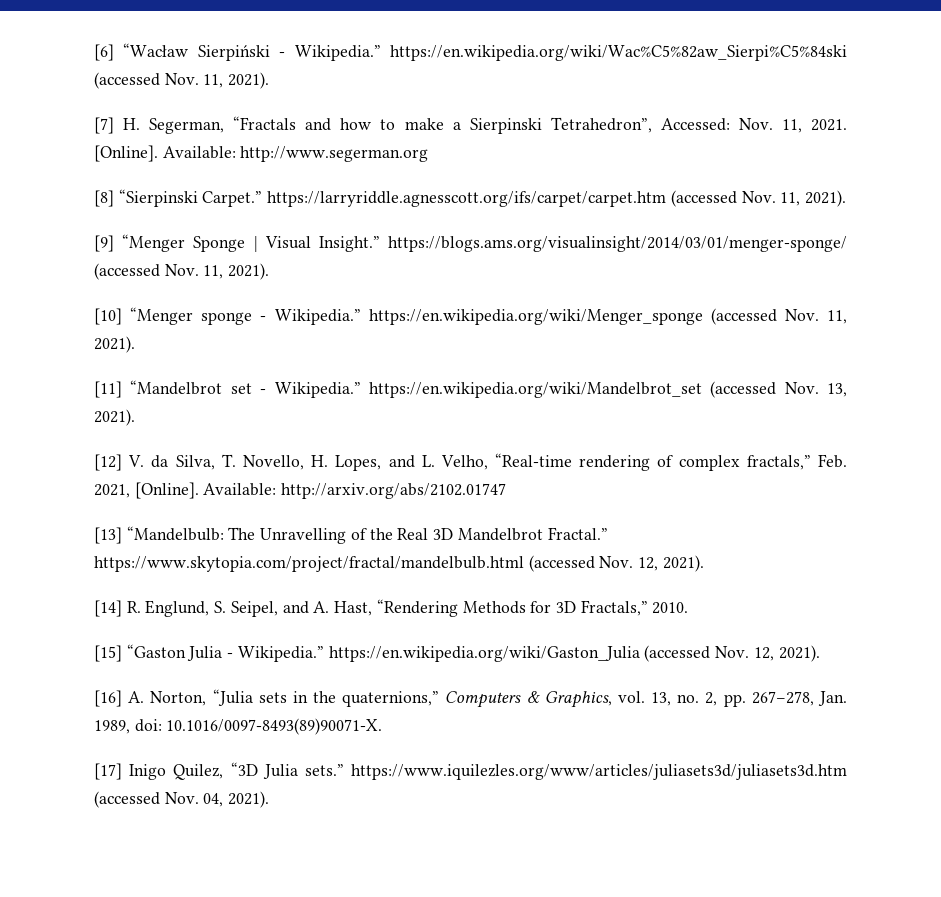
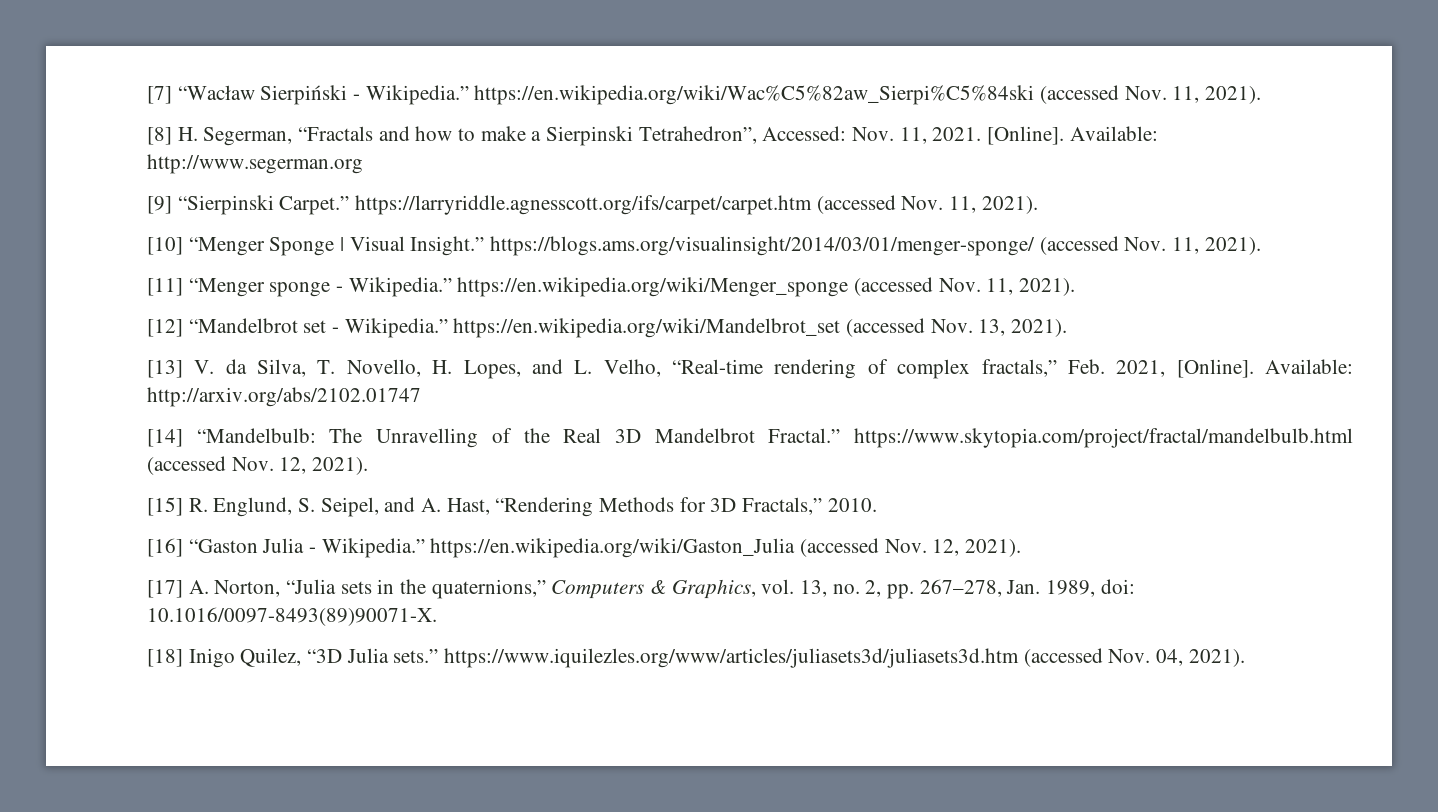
[94,44,114,61] [6] -> [147,86,172,104] [7]
[94,117,114,134] [7] -> [147,127,172,145] [8]
[94,190,114,207] [8] -> [147,196,172,214] [9]
[94,235,114,252] [9] -> [147,237,183,255] [10]
[94,308,122,325] [10] -> [147,278,183,296] [11]
[94,381,122,398] [11] -> [147,319,183,337] [12]
[94,454,122,471] [12] -> [147,360,183,378] [13]
[94,527,122,544] [13] -> [147,429,183,447] [14]
[94,600,122,617] [14] -> [147,497,183,516] [15]
[94,645,122,662] [15] -> [147,538,183,557] [16]
[94,690,122,707] [16] -> [147,580,183,598] [17]
[94,763,122,780] [17] -> [147,649,183,667] [18]

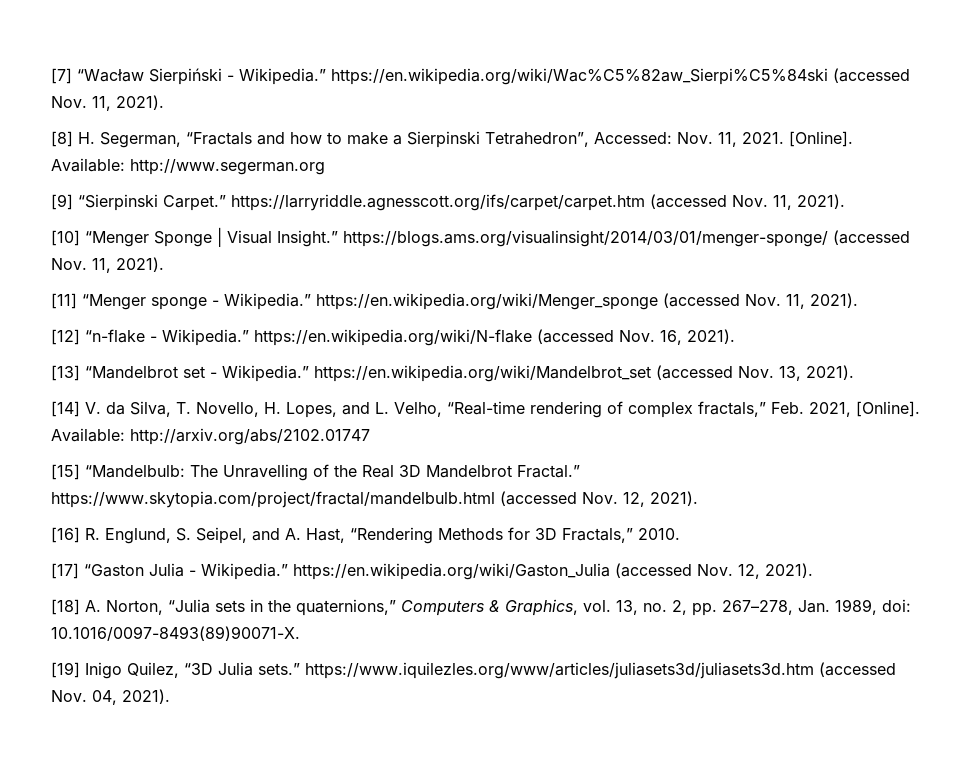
(183, 328) none -> [85,329,735,346] [51,365,80,381] “n-flake - Wikipedia.” https://en.wikipedia.org/wiki/N-flake (accessed Nov. 16, 2021). // [13]
[147,360,183,378] [13] -> [51,401,80,417] [14]
[147,429,183,447] [14] -> [51,464,80,480] [15]
[147,497,183,516] [15] -> [51,527,80,543] [16]
[147,538,183,557] [16] -> [51,563,79,579] [17]
[147,580,183,598] [17] -> [51,599,80,615] [18]
[147,649,183,667] [18] -> [51,662,80,678] [19]

